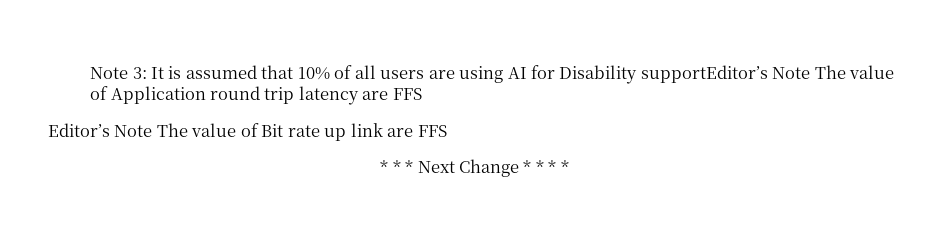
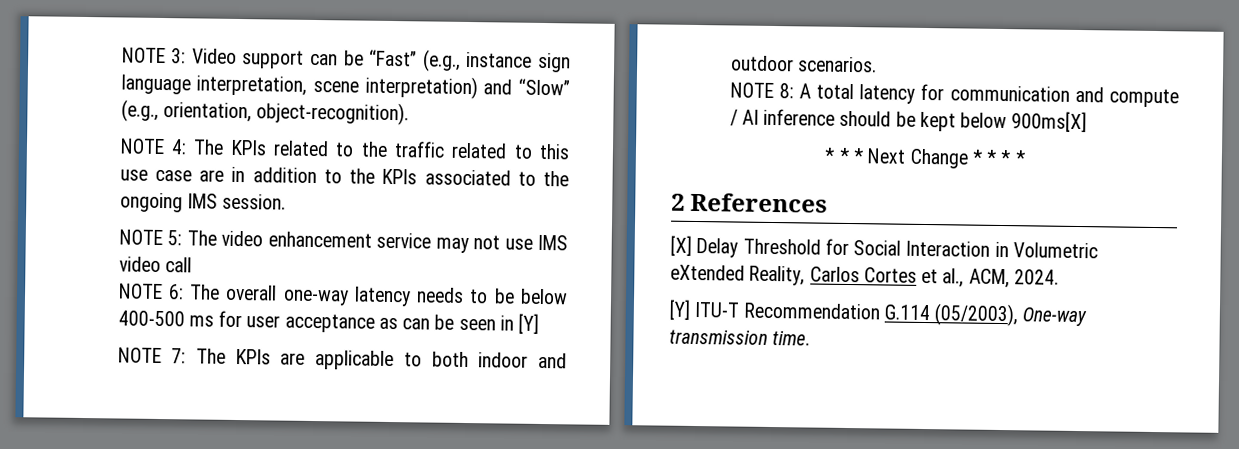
[90,65,895,84] [90,86,422,105] [48,123,447,141] Note 3: It is assumed that 10% of all users are using AI for Disability supportEditor’s Note The value of Application round trip latency are FFS // Editor’s Note The value of Bit rate up link are FFS -> [121,47,571,73] [120,74,570,100] [120,99,410,126] [119,138,571,160] [119,166,569,187] [119,192,287,213] [118,229,569,254] [118,256,192,273] [117,283,568,307] [117,310,540,334] [117,347,567,371] [730,55,877,73] [729,82,1179,108] [729,108,1088,133] NOTE 3: Video support can be “Fast” (e.g., instance sign language interpretation, scene interpretation) and “Slow” (e.g., orientation, object-recognition). // NOTE 4: The KPIs related to the traffic related to this use case are in addition to the KPIs associated to the ongoing IMS session. // NOTE 5: The video enhancement service may not use IMS video call // NOTE 6: The overall one-way latency needs to be below 400-500 ms for user acceptance as can be seen in [Y] // NOTE 7: The KPIs are applicable to both indoor and outdoor scenarios. // NOTE 8: A total latency for communication and compute / AI inference should be kept below 900ms[X]
(569, 166) none -> [671,192,829,213] [670,235,1098,259] [670,264,1059,289] [669,299,1088,327] [669,328,811,346] // 2 References // [X] Delay Threshold for Social Interaction in Volumetric eXtended Reality, Carlos Cortes et al., ACM, 2024. // [Y] ITU-T Recommendation G.114 (05/2003), One-way transmission time.

